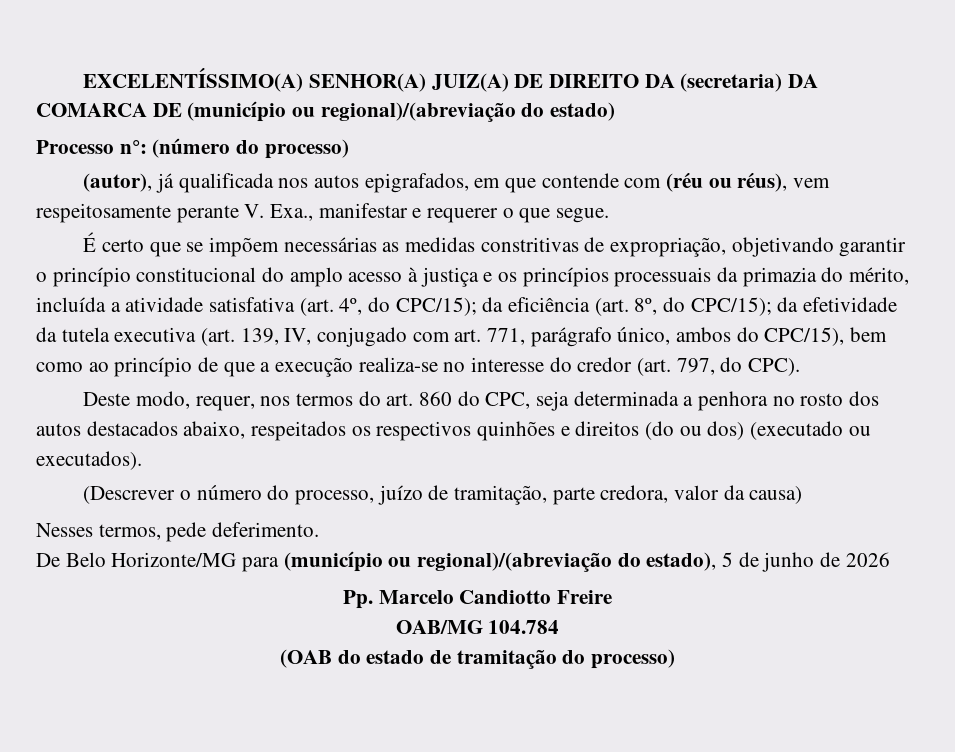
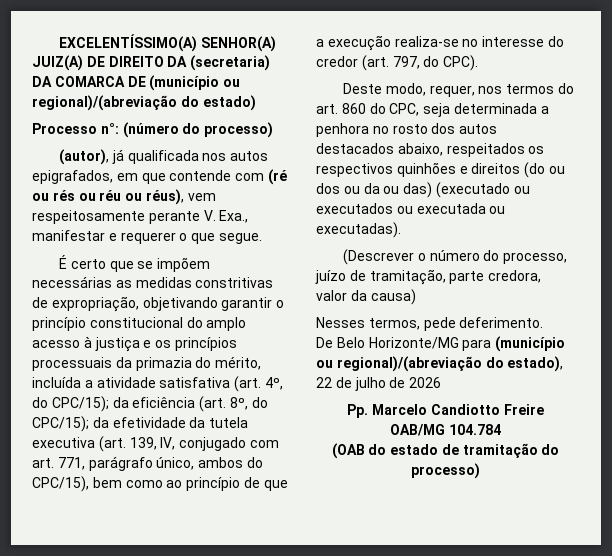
[665,172,703,192] (réu -> [267,169,287,185] [32,190,122,201] (ré ou rés ou réu
[707,421,871,440] [36,451,142,470] dos) (executado ou executados). -> [316,182,530,198] [316,203,506,214] [316,222,401,238] dos ou da ou das) (executado ou executados ou executada ou executadas).
[722,552,815,572] 5 de junho -> [316,377,386,391] 22 de julho

